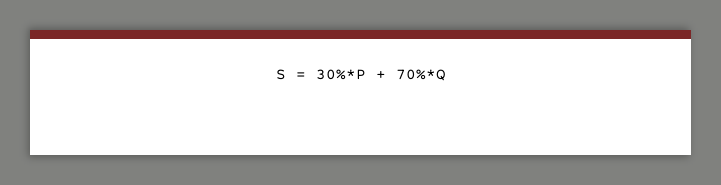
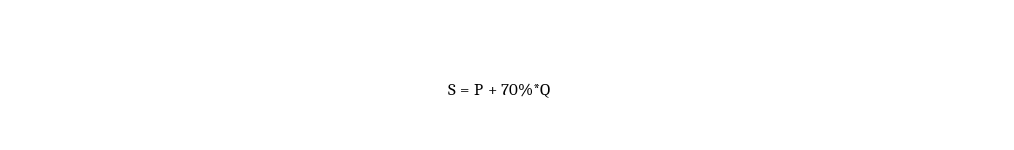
[315,69,366,80] 30%*P -> [473,84,483,95] P

